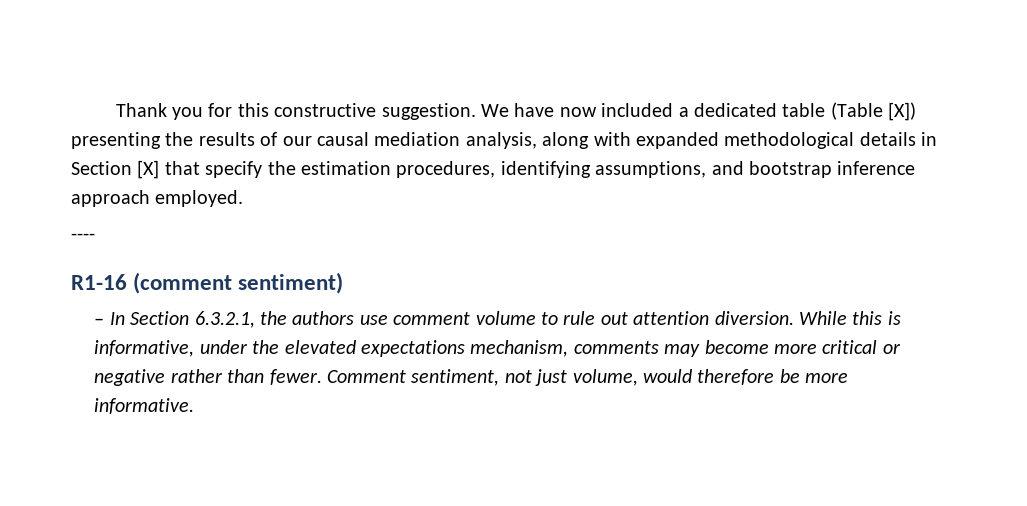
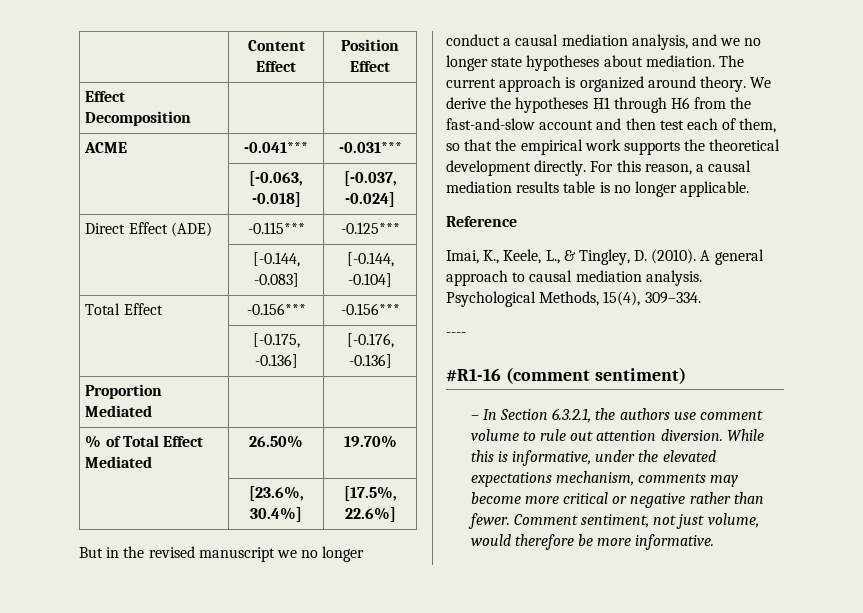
[115,102,917,121] [71,132,938,149] [71,160,916,179] [71,190,244,207] Thank you for this constructive suggestion. We have now included a dedicated table (Table [X]) presenting the results of our causal mediation analysis, along with expanded methodological details in Section [X] that specify the estimation procedures, identifying assumptions, and bootstrap inference approach employed. -> [247,40,305,51] [256,61,296,72] [341,39,399,51] [350,61,390,72] [85,91,126,102] [85,111,192,126] [84,142,128,153] [244,142,308,153] [338,142,402,153] [249,171,303,186] [251,192,301,207] [343,171,397,186] [345,192,395,207] [85,222,212,237] [247,222,305,234] [340,222,400,234] [252,252,300,267] [253,273,299,287] [346,252,394,267] [348,273,392,287] [85,303,163,315] [246,303,306,315] [340,303,400,315] [252,333,300,348] [254,354,298,368] [346,333,394,348] [348,354,392,368] [85,384,163,399] [85,405,153,417] [85,435,204,448] [85,456,153,468] [249,435,303,448] [343,435,397,448] [248,486,304,501] [250,507,302,522] [343,486,397,501] [344,507,396,522] [79,546,365,562] [446,34,762,50] [446,55,744,71] [446,76,772,92] [446,97,752,113] [446,118,777,133] [446,139,781,155] [446,160,752,176] [446,181,750,197] [446,216,517,227] [446,249,764,265] [446,270,702,286] [446,291,701,307] | Content Effect | Position Effect // Effect Decomposition | | // ACME | -0.041*** | -0.031*** // | [-0.063, -0.018] | [-0.037, -0.024] // Direct Effect (ADE) | -0.115*** | -0.125*** // | [-0.144, -0.083] | [-0.144, -0.104] // Total Effect | -0.156*** | -0.156*** // | [-0.175, -0.136] | [-0.176, -0.136] // Proportion Mediated | | // % of Total Effect Mediated | 26.50% | 19.70% // | [23.6%, 30.4%] | [17.5%, 22.6%] // But in the revised manuscript we no longer conduct a causal mediation analysis, and we no longer state hypotheses about mediation. The current approach is organized around theory. We derive the hypotheses H1 through H6 from the fast-and-slow account and then test each of them, so that the empirical work supports the theoretical development directly. For this reason, a causal mediation results table is no longer applicable. // Reference // Imai, K., Keele, L., & Tingley, D. (2010). A general approach to causal mediation analysis. Psychological Methods, 15(4), 309–334.
[71,274,127,290] R1-16 -> [446,368,501,382] #R1-16

